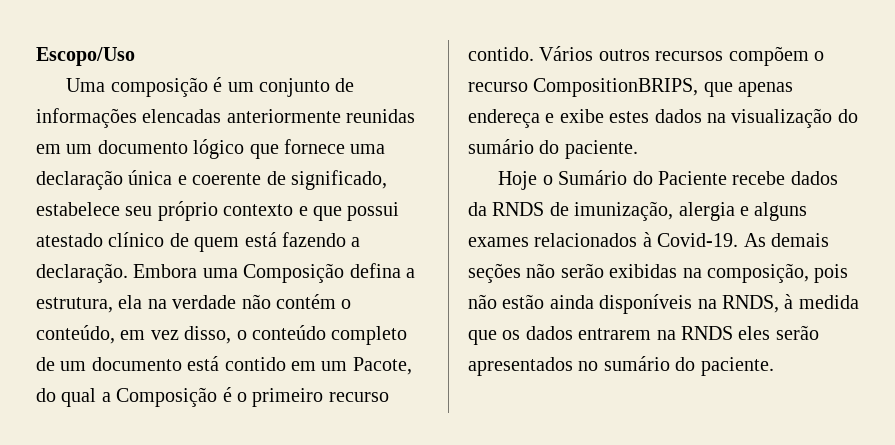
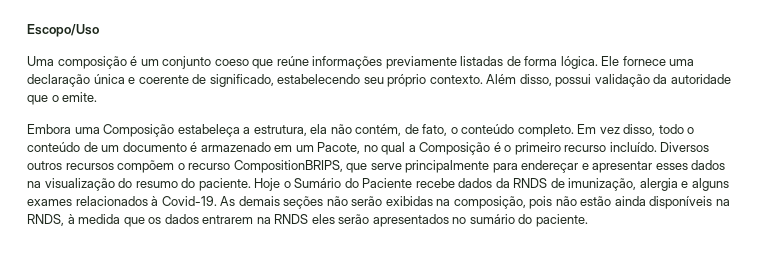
[335,78,355,92] [36,108,416,128] [36,139,279,159] de informações elencadas anteriormente reunidas em um documento lógico que -> [214,56,620,69] coeso que reúne informações previamente listadas de forma lógica. Ele
[36,202,120,216] estabelece -> [277,74,361,84] estabelecendo
[223,202,400,221] [36,232,361,252] [36,263,128,283] contexto e que possui atestado clínico de quem está fazendo a declaração. -> [429,74,731,87] [27,92,98,105] contexto. Além disso, possui validação da autoridade que o emite. //
[349,263,401,278] defina -> [177,124,240,137] estabeleça
[147,294,352,309] [36,325,146,344] na verdade não contém o conteúdo, em -> [330,124,597,137] não contém, de fato, o conteúdo completo. Em
[236,325,408,345] o conteúdo completo -> [658,124,695,134] [27,142,80,152] todo o conteúdo
[187,356,286,371] está contido -> [190,142,271,152] é armazenado
[36,388,56,402] do -> [363,145,378,152] no
[468,46,594,61] contido. Vários -> [609,142,710,152] incluído. Diversos
[738,82,794,97] [468,109,650,128] apenas endereça e exibe estes -> [370,160,688,173] serve principalmente para endereçar e apresentar esses
[468,139,638,159] sumário do paciente. // -> [135,178,251,191] resumo do paciente.

